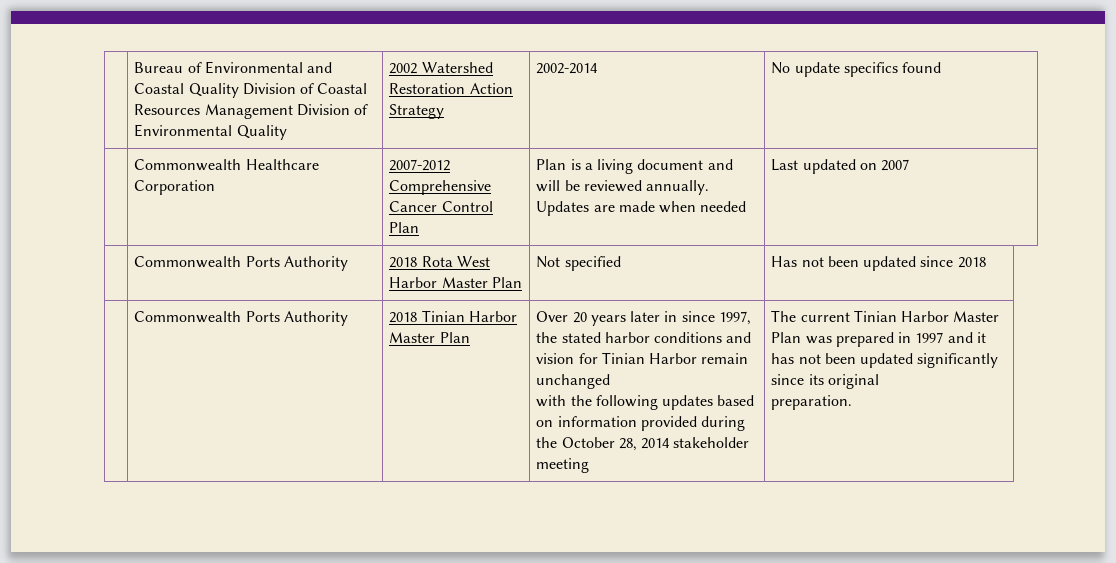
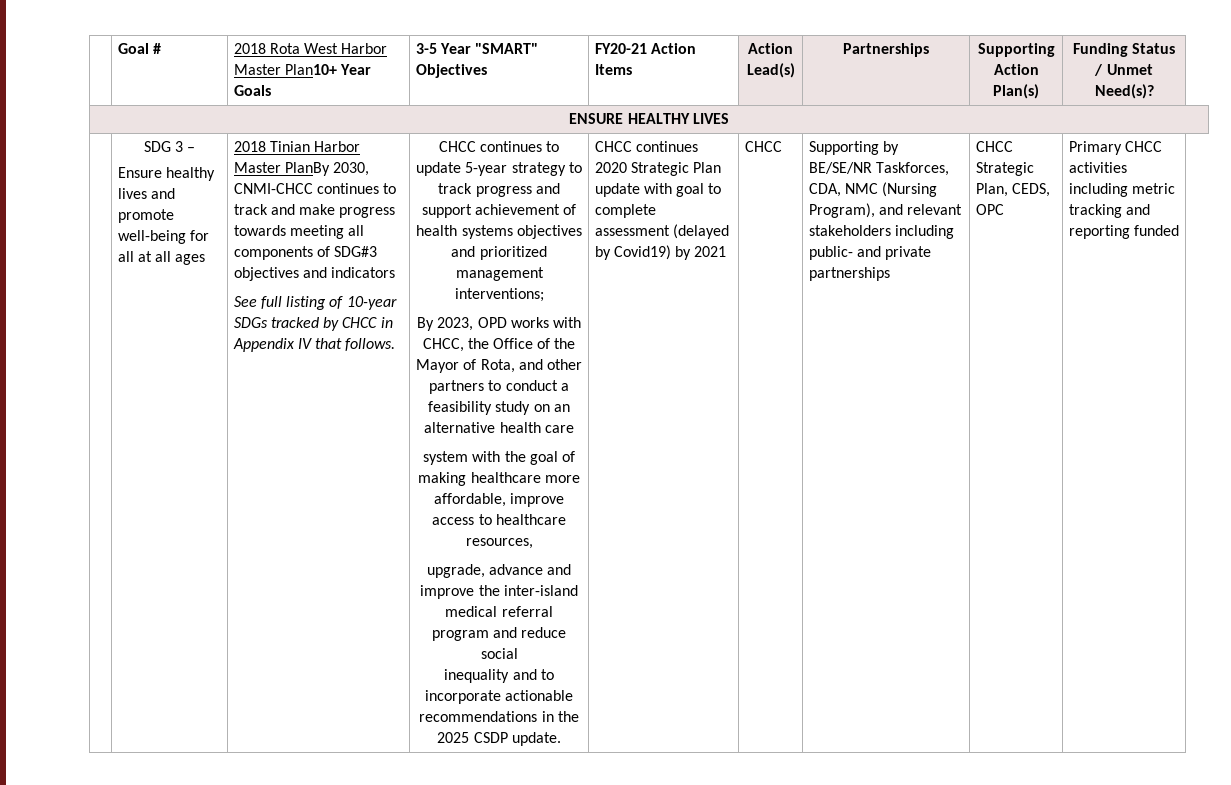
[134,61,333,74] [134,83,368,98] [134,104,369,119] [134,124,287,140] [389,62,493,74] [389,83,513,94] [389,104,445,119] [536,63,599,74] [771,62,942,77] [134,159,319,171] [134,180,216,195] [389,159,451,171] [389,180,492,195] [389,201,493,212] [389,222,420,233] [536,159,733,174] [536,180,710,195] [536,201,747,216] [771,159,910,174] [134,256,348,271] | Bureau of Environmental and Coastal Quality Division of Coastal Resources Management Division of Environmental Quality | 2002 Watershed Restoration Action Strategy | 2002-2014 | No update specifics found // | Commonwealth Healthcare Corporation | 2007-2012 Comprehensive Cancer Control Plan | Plan is a living document and will be reviewed annually. Updates are made when needed | Last updated on 2007 // | Commonwealth Ports Authority -> [117,43,162,54] | Goal #
[491,277,522,288] [536,256,621,271] [771,256,986,271] [134,311,348,326] [389,310,517,323] [389,332,470,343] [536,311,752,326] [536,332,752,343] [536,352,749,364] [536,374,611,389] [536,395,755,410] [536,416,746,431] [536,437,750,451] [536,458,590,473] [771,310,1000,322] [771,332,987,347] [771,353,999,368] [771,374,879,389] [771,395,853,410] Plan | Not specified | Has not been updated since 2018 // | Commonwealth Ports Authority | 2018 Tinian Harbor Master Plan | Over 20 years later in since 1997, the stated harbor conditions and vision for Tinian Harbor remain unchanged // with the following updates based on information provided during the October 28, 2014 stakeholder meeting | The current Tinian Harbor Master Plan was prepared in 1997 and it has not been updated significantly since its original // preparation. -> [285,64,372,75] [233,85,271,96] [415,43,539,54] [415,64,487,78] [594,43,697,54] [594,64,632,75] [748,43,793,54] [746,63,795,78] [843,43,929,57] [977,43,1055,57] [993,64,1039,75] [993,84,1039,99] [1072,43,1176,57] [1094,64,1153,76] [1094,84,1154,99] [569,113,729,124] [143,141,196,152] [117,167,216,181] [117,188,176,199] [117,209,174,223] [117,230,210,244] [117,251,206,265] [233,141,361,152] [233,162,370,176] [233,183,397,194] [233,204,396,218] [233,225,365,239] [233,246,378,260] [233,267,396,281] [233,296,397,310] [233,317,393,331] [232,338,396,352] [438,141,560,152] [416,162,582,176] [438,183,560,197] [421,204,577,218] [416,225,582,239] [451,246,547,260] [455,267,544,281] [454,288,544,302] [417,317,581,331] [422,338,576,352] [416,359,582,373] [429,380,569,394] [428,401,570,415] [424,422,574,433] [423,451,575,465] [418,472,580,486] [433,493,565,507] [432,514,566,525] [465,538,533,549] [426,564,572,578] [420,585,578,599] [445,606,553,617] [431,627,567,641] [480,648,518,659] [444,669,554,683] [424,690,574,704] [419,711,579,722] [437,732,561,746] [594,141,699,152] [594,162,722,176] [594,183,722,197] [594,204,656,218] [594,224,730,239] [594,245,727,260] [744,141,782,152] [808,141,900,155] [808,162,950,176] [808,182,938,197] [808,203,963,218] [808,225,955,239] [808,246,932,260] [808,267,890,281] [975,141,1013,152] [975,162,1034,176] [975,183,1051,197] [975,204,1004,215] [1068,141,1163,155] [1068,162,1127,173] [1068,183,1176,197] [1068,204,1151,218] [1068,225,1180,239] Plan10+ Year Goals | 3-5 Year "SMART" Objectives | FY20-21 Action Items | Action Lead(s) | Partnerships | Supporting Action Plan(s) | Funding Status / Unmet Need(s)? // ENSURE HEALTHY LIVES // | SDG 3 – // Ensure healthy lives and promote well-being for all at all ages | 2018 Tinian Harbor Master PlanBy 2030, CNMI-CHCC continues to track and make progress towards meeting all components of SDG#3 objectives and indicators // See full listing of 10-year SDGs tracked by CHCC in Appendix IV that follows. | CHCC continues to update 5-year strategy to track progress and support achievement of health systems objectives and prioritized management interventions; // By 2023, OPD works with CHCC, the Office of the Mayor of Rota, and other partners to conduct a feasibility study on an alternative health care // system with the goal of making healthcare more affordable, improve access to healthcare resources, // upgrade, advance and improve the inter-island medical referral program and reduce social // inequality and to incorporate actionable recommendations in the 2025 CSDP update. | CHCC continues 2020 Strategic Plan update with goal to complete assessment (delayed by Covid19) by 2021 | CHCC | Supporting by BE/SE/NR Taskforces, CDA, NMC (Nursing Program), and relevant stakeholders including public- and private partnerships | CHCC Strategic Plan, CEDS, OPC | Primary CHCC activities including metric tracking and reporting funded

